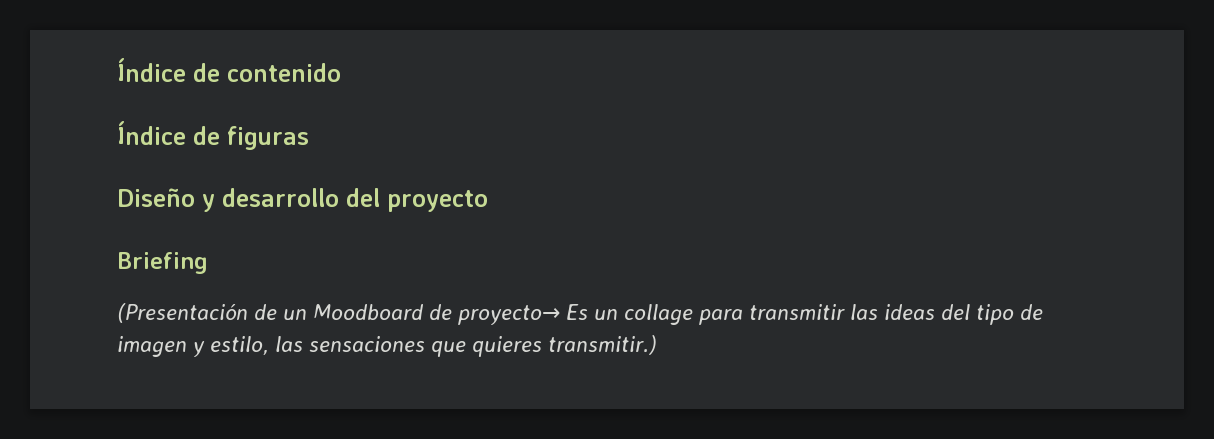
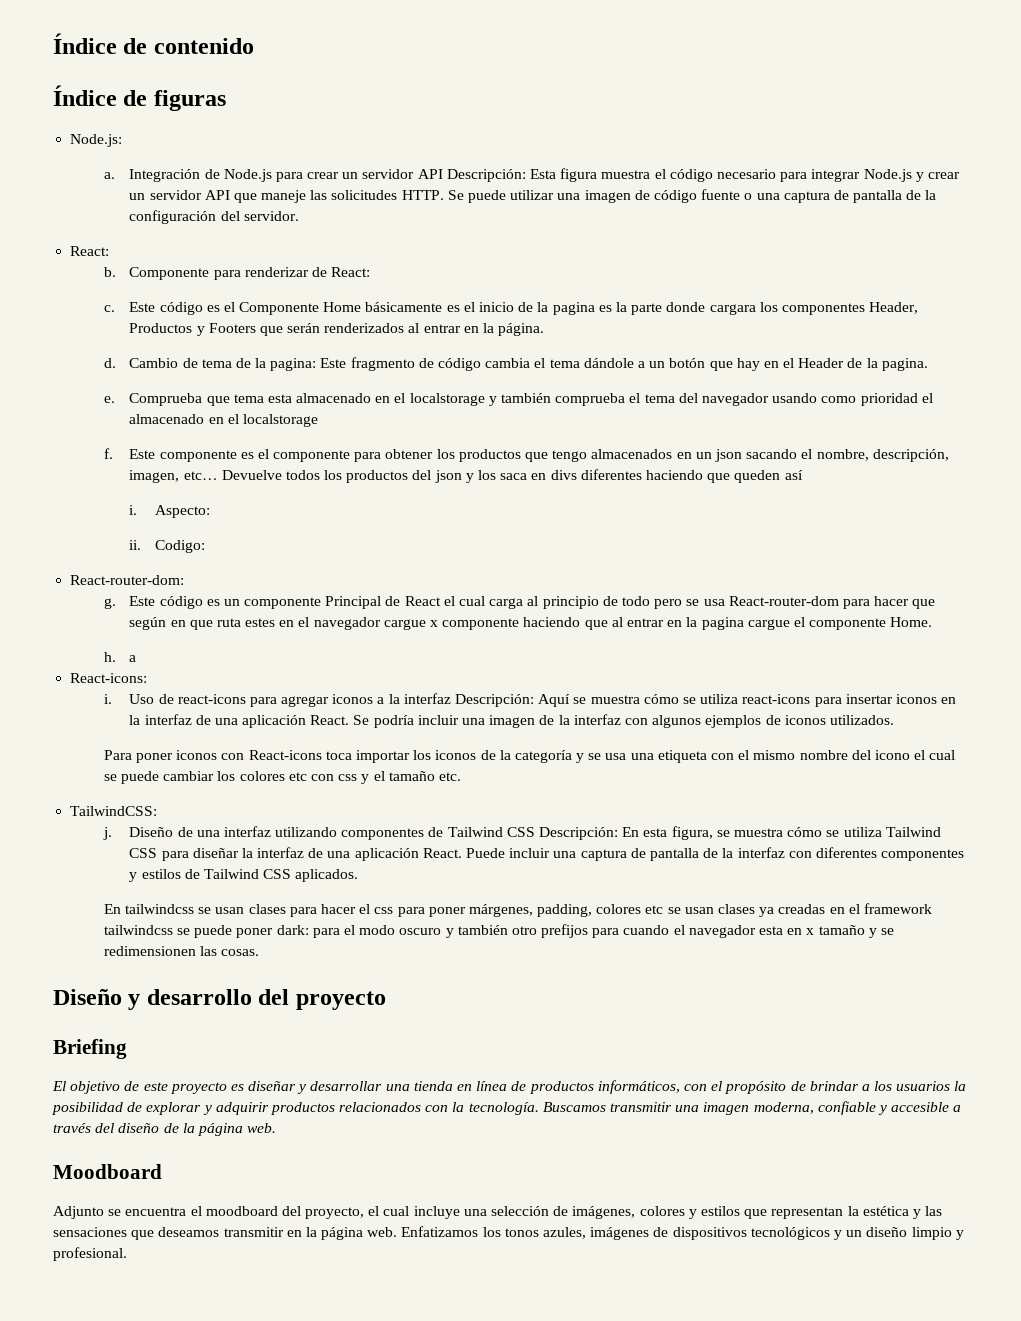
(309, 138) none -> [70,134,123,147] [103,168,960,182] [129,189,937,203] [129,210,299,224] [70,246,110,256] [103,267,371,280] [103,302,919,315] [129,323,545,336] [103,357,928,371] [103,393,933,406] [129,414,318,427] [103,448,949,462] [129,469,803,483] [129,505,210,518] [129,540,205,553] [70,575,185,585] [103,596,936,609] [129,617,933,630] [103,652,137,662] [70,673,148,683] [103,693,957,707] [129,714,894,728] [103,750,956,763] [103,771,461,784] [70,806,158,816] [102,826,941,840] [129,847,965,861] [129,869,359,882] [103,903,932,917] [103,924,894,938] [103,946,260,956] // Node.js: // a. Integración de Node.js para crear un servidor API Descripción: Esta figura muestra el código necesario para integrar Node.js y crear un servidor API que maneje las solicitudes HTTP. Se puede utilizar una imagen de código fuente o una captura de pantalla de la configuración del servidor. // React: // b. Componente para renderizar de React: // c. Este código es el Componente Home básicamente es el inicio de la pagina es la parte donde cargara los componentes Header, Productos y Footers que serán renderizados al entrar en la página. // d. Cambio de tema de la pagina: Este fragmento de código cambia el tema dándole a un botón que hay en el Header de la pagina. // e. Comprueba que tema esta almacenado en el localstorage y también comprueba el tema del navegador usando como prioridad el almacenado en el localstorage // f. Este componente es el componente para obtener los productos que tengo almacenados en un json sacando el nombre, descripción, imagen, etc… Devuelve todos los productos del json y los saca en divs diferentes haciendo que queden así // i. Aspecto: // ii. Codigo: // React-router-dom: // g. Este código es un componente Principal de React el cual carga al principio de todo pero se usa React-router-dom para hacer que según en que ruta estes en el navegador cargue x componente haciendo que al entrar en la pagina cargue el componente Home. // h. a // React-icons: // i. Uso de react-icons para agregar iconos a la interfaz Descripción: Aquí se muestra cómo se utiliza react-icons para insertar iconos en la interfaz de una aplicación React. Se podría incluir una imagen de la interfaz con algunos ejemplos de iconos utilizados. // Para poner iconos con React-icons toca importar los iconos de la categoría y se usa una etiqueta con el mismo nombre del icono el cual se puede cambiar los colores etc con css y el tamaño etc. // TailwindCSS: // j. Diseño de una interfaz utilizando componentes de Tailwind CSS Descripción: En esta figura, se muestra cómo se utiliza Tailwind CSS para diseñar la interfaz de una aplicación React. Puede incluir una captura de pantalla de la interfaz con diferentes componentes y estilos de Tailwind CSS aplicados. // En tailwindcss se usan clases para hacer el css para poner márgenes, padding, colores etc se usan clases ya creadas en el framework tailwindcss se puede poner dark: para el modo oscuro y también otro prefijos para cuando el navegador esta en x tamaño y se redimensionen las cosas.
[117,303,1043,325] [117,335,657,357] (Presentación de un Moodboard de proyecto→ Es un collage para transmitir las ideas del tipo de imagen y estilo, las sensaciones que quieres transmitir.) -> [52,1080,967,1094] [52,1101,962,1115] [53,1123,277,1136] [53,1164,162,1179] [53,1206,943,1219] [53,1226,964,1240] [53,1247,127,1261] El objetivo de este proyecto es diseñar y desarrollar una tienda en línea de productos informáticos, con el propósito de brindar a los usuarios la posibilidad de explorar y adquirir productos relacionados con la tecnología. Buscamos transmitir una imagen moderna, confiable y accesible a través del diseño de la página web. // Moodboard // Adjunto se encuentra el moodboard del proyecto, el cual incluye una selección de imágenes, colores y estilos que representan la estética y las sensaciones que deseamos transmitir en la página web. Enfatizamos los tonos azules, imágenes de dispositivos tecnológicos y un diseño limpio y profesional.

